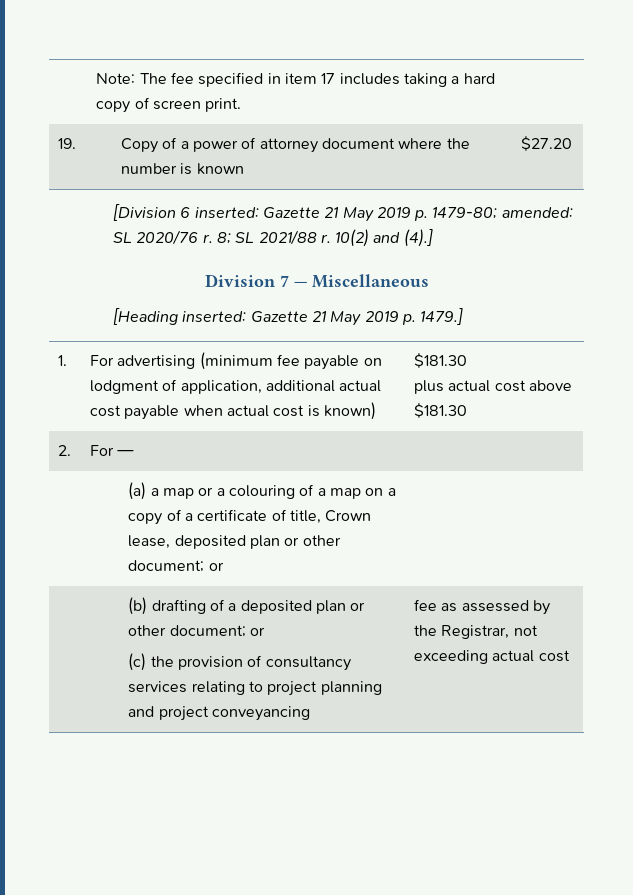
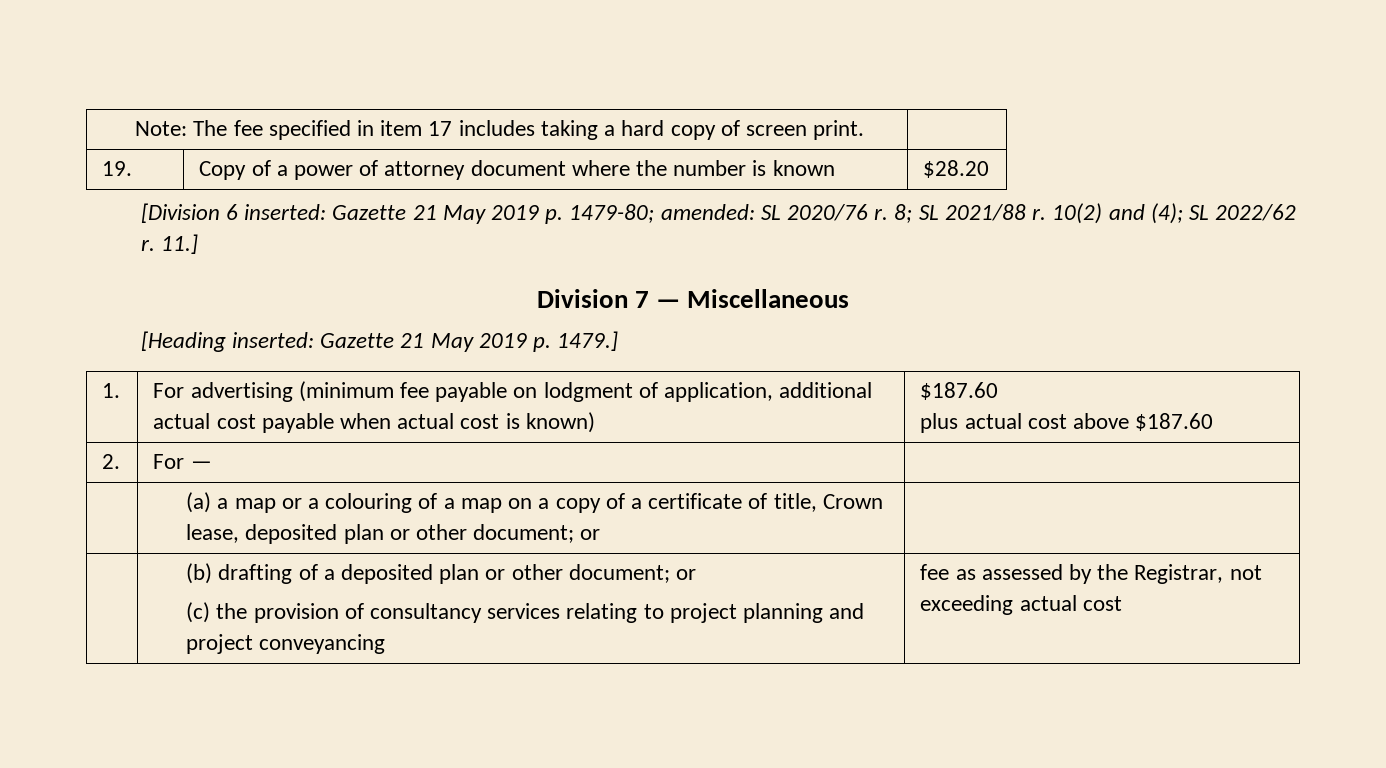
[521,136,573,151] $27.20 -> [923,160,990,178] $28.20
[403,229,433,247] (4).] -> [1150,203,1297,224] [140,234,198,254] (4); SL 2022/62 r. 11.]
[414,353,468,368] $181.30 -> [920,382,999,400] $187.60
[414,403,468,418] $181.30 -> [1135,413,1214,431] $187.60

